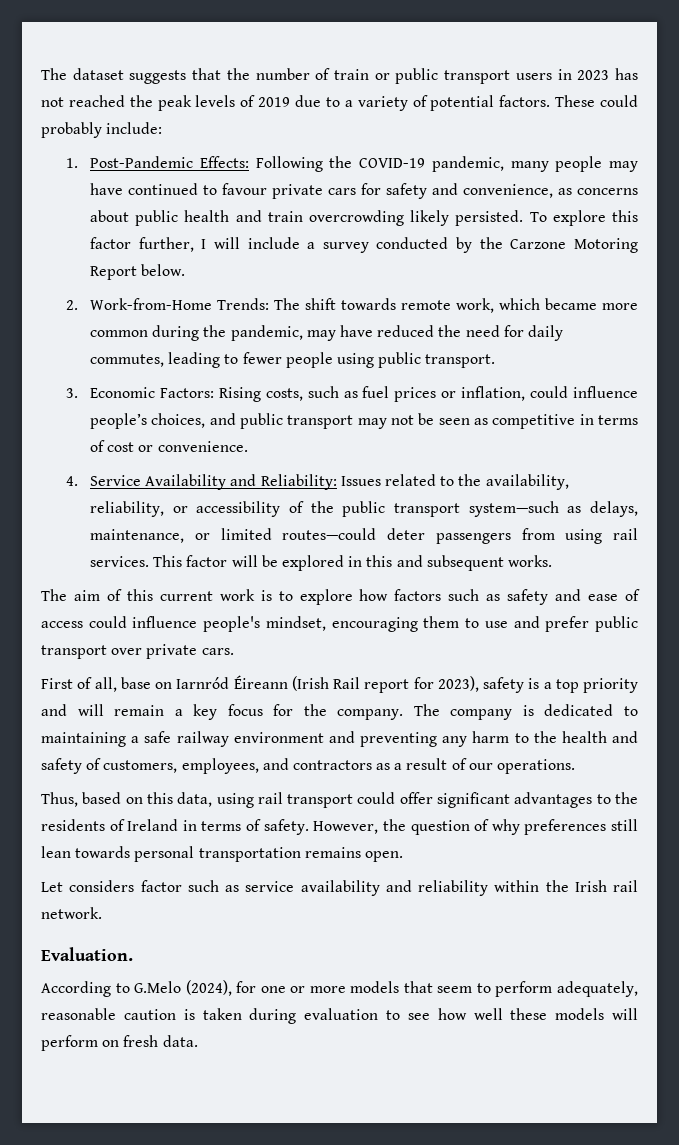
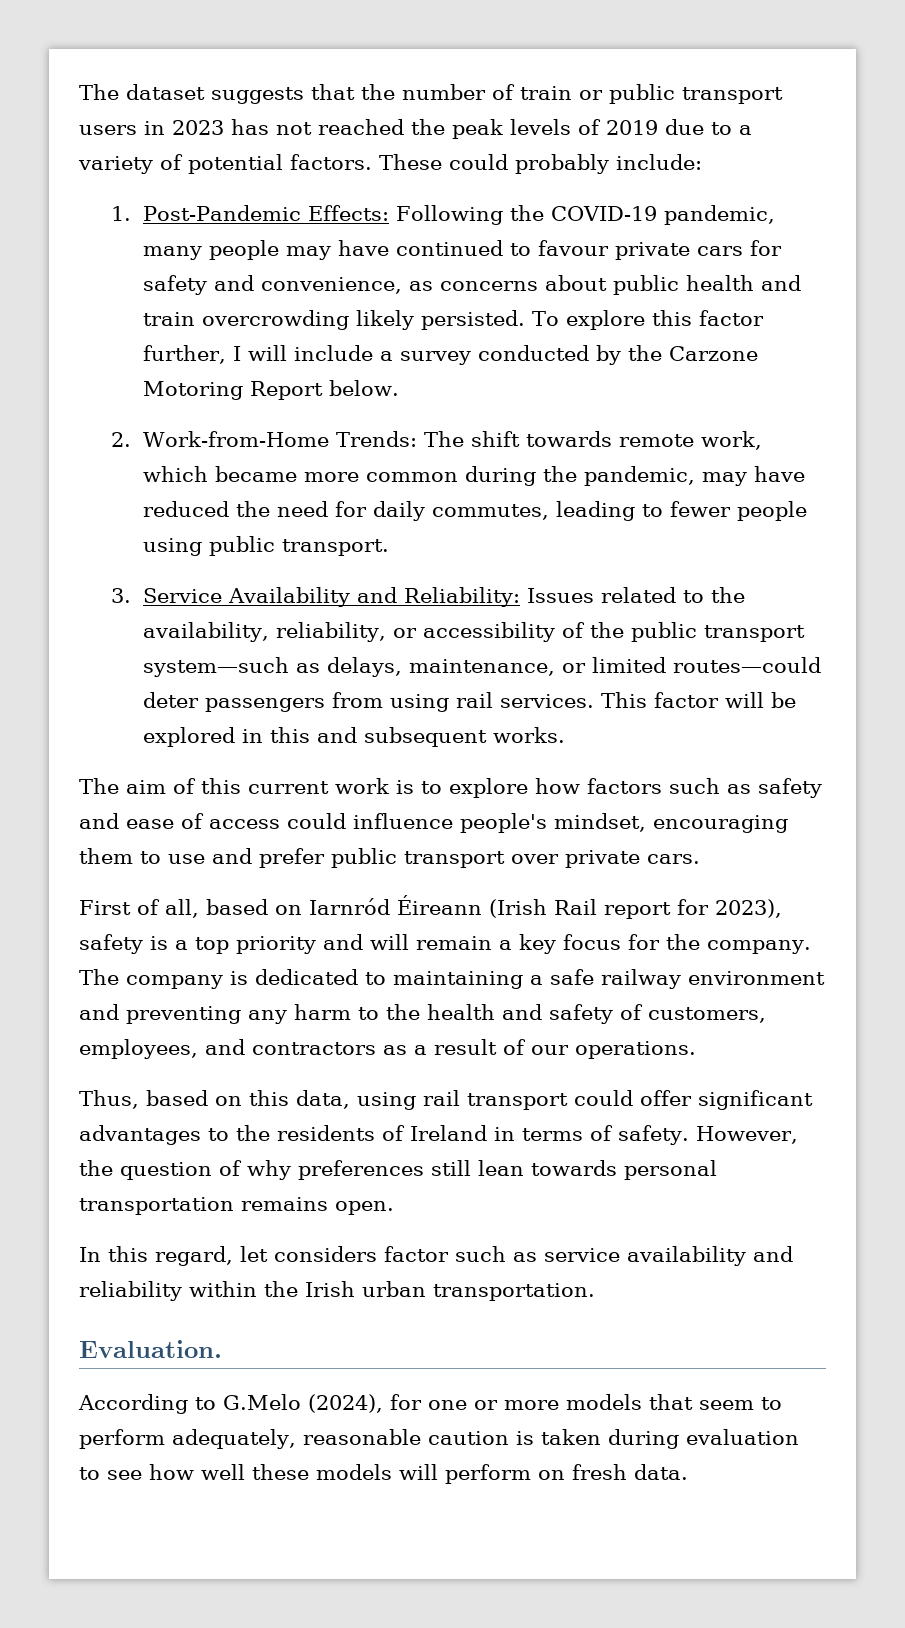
[90,386,638,402] [90,413,638,429] [90,440,248,452] [65,476,78,486] Economic Factors: Rising costs, such as fuel prices or inflation, could influence people’s choices, and public transport may not be seen as competitive in terms of cost or convenience. // 4. -> (132, 595) none
[120,677,151,689] base -> [206,899,268,915] based
[41,882,63,892] Let -> [79,1246,268,1266] In this regard, let
[613,880,638,892] [41,907,102,919] rail network. -> [362,1281,595,1301] urban transportation.

